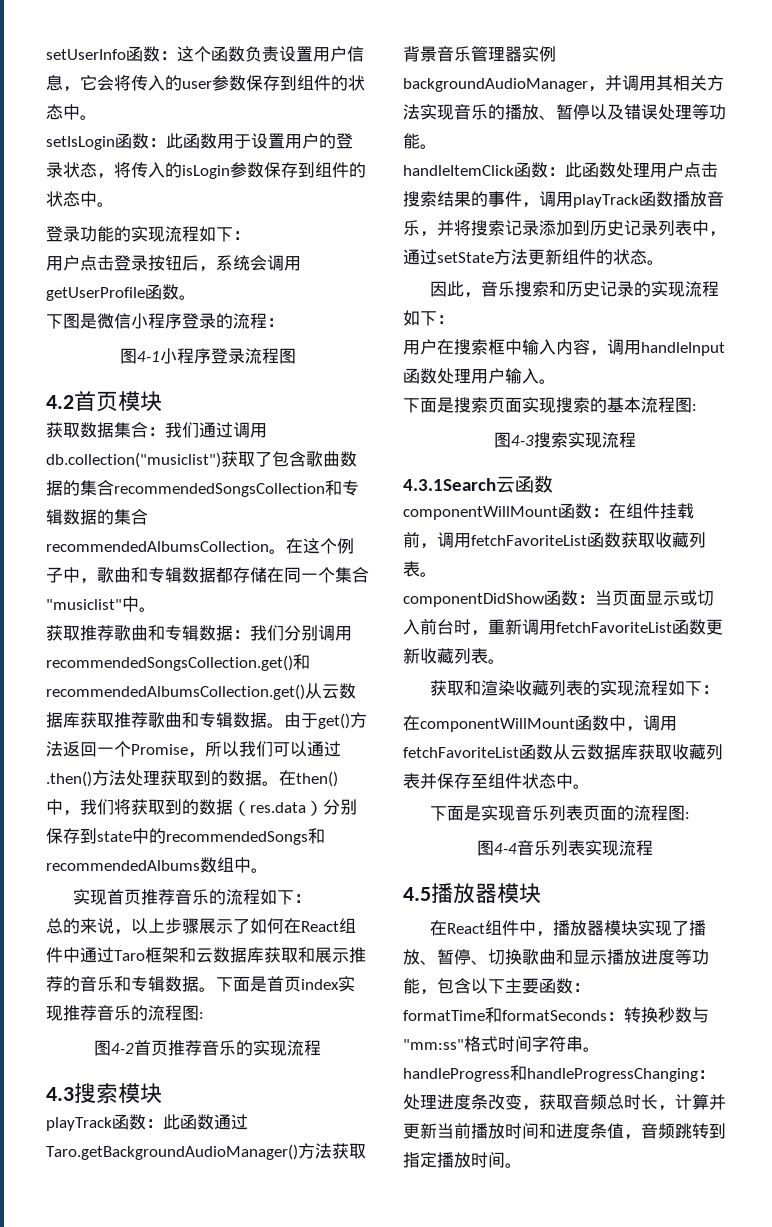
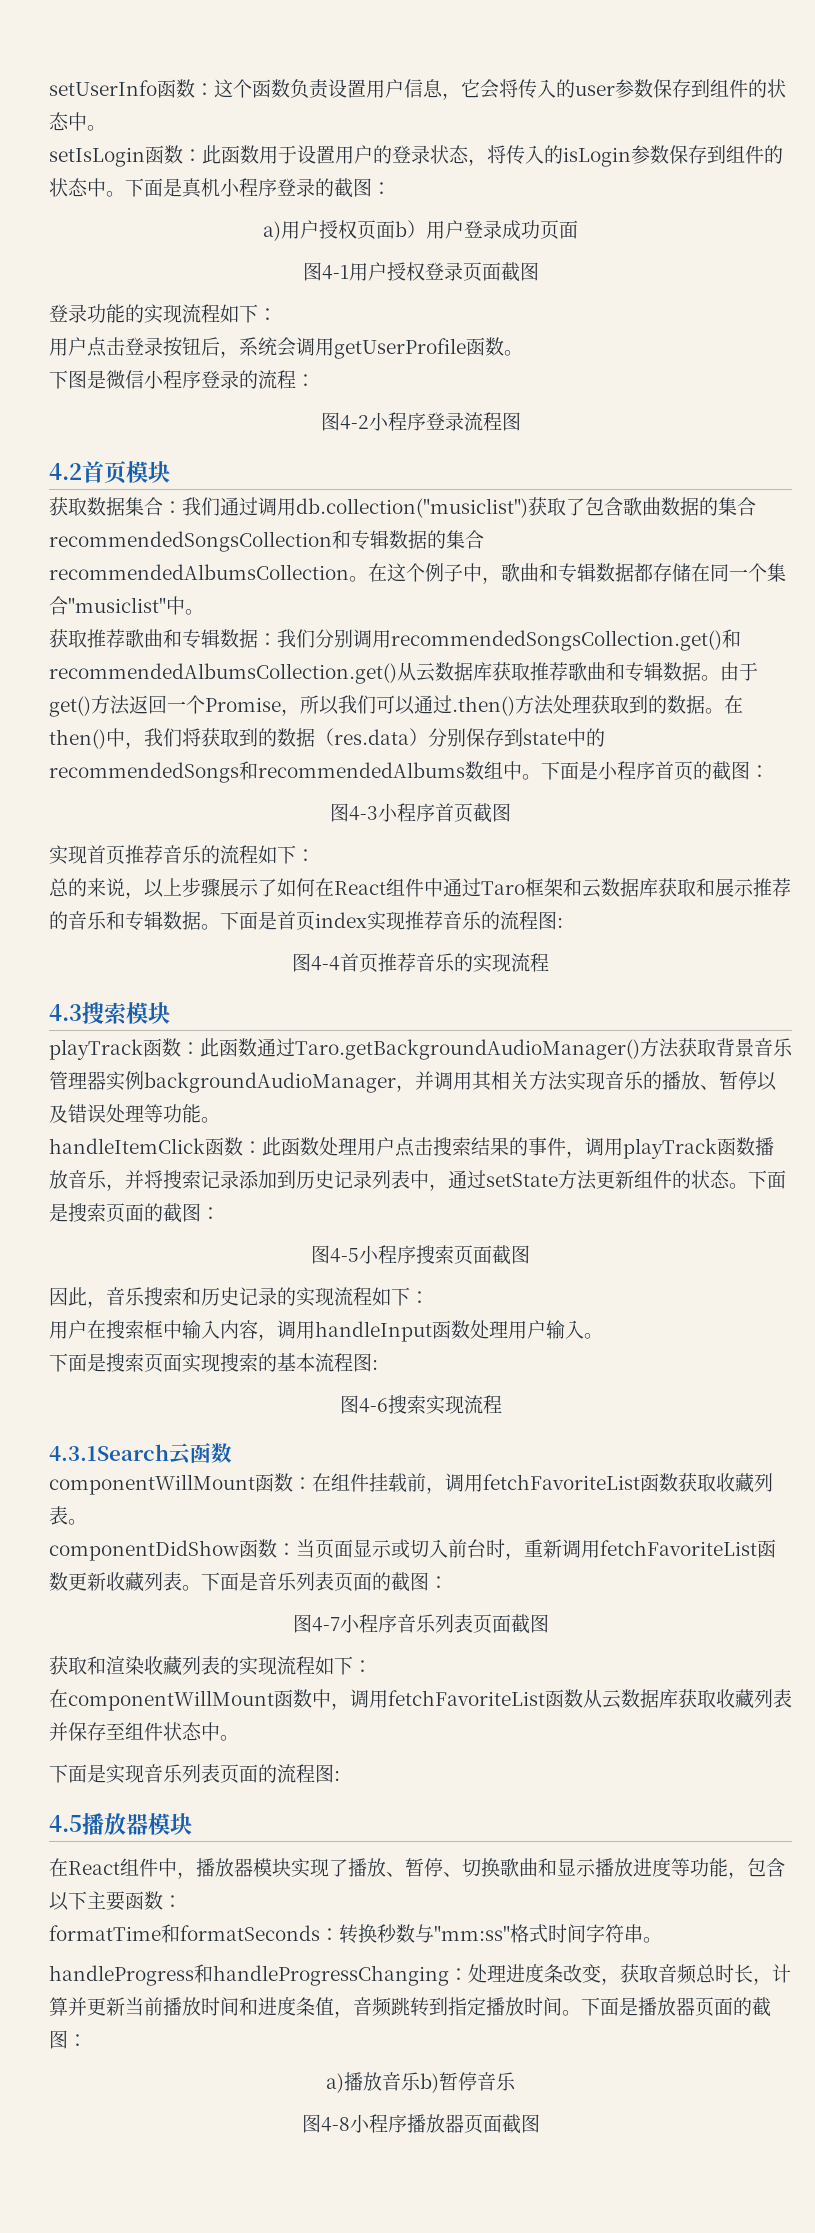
(114, 204) none -> [125,178,391,198] [263,220,578,241] [302,262,539,282] 下面是真机小程序登录的截图： // a)用户授权页面b）用户登录成功页面 // 图4-1用户授权登录页面截图
[136,351,160,362] 4-1 -> [339,415,369,430] 4-2
(268, 870) none -> [541,761,769,781] [330,803,511,823] 下面是小程序首页的截图： // 图4-3小程序首页截图
[111,1043,134,1054] 4-2 -> [311,956,340,971] 4-4
(664, 262) none -> [748,1170,786,1189] [49,1203,220,1223] [311,1245,530,1265] 下面是搜索页面的截图： // 图4-5小程序搜索页面截图
[510,435,534,446] 4-3 -> [358,1398,388,1413] 4-6
(505, 661) none -> [201,1572,448,1592] [292,1614,549,1634] 下面是音乐列表页面的截图： // 图4-7小程序音乐列表页面截图
[476,840,653,856] // 图4-4音乐列表实现流程 -> (340, 1776) none
(522, 1165) none -> [581,1997,771,2017] [49,2030,87,2049] [326,2072,516,2093] [301,2114,540,2134] 下面是播放器页面的截图： // a)播放音乐b)暂停音乐 // 图4-8小程序播放器页面截图

